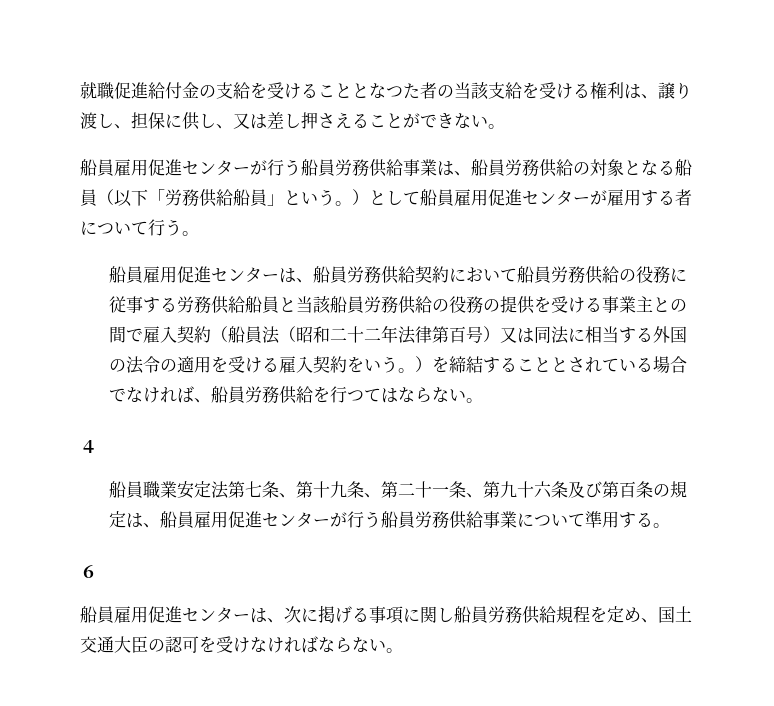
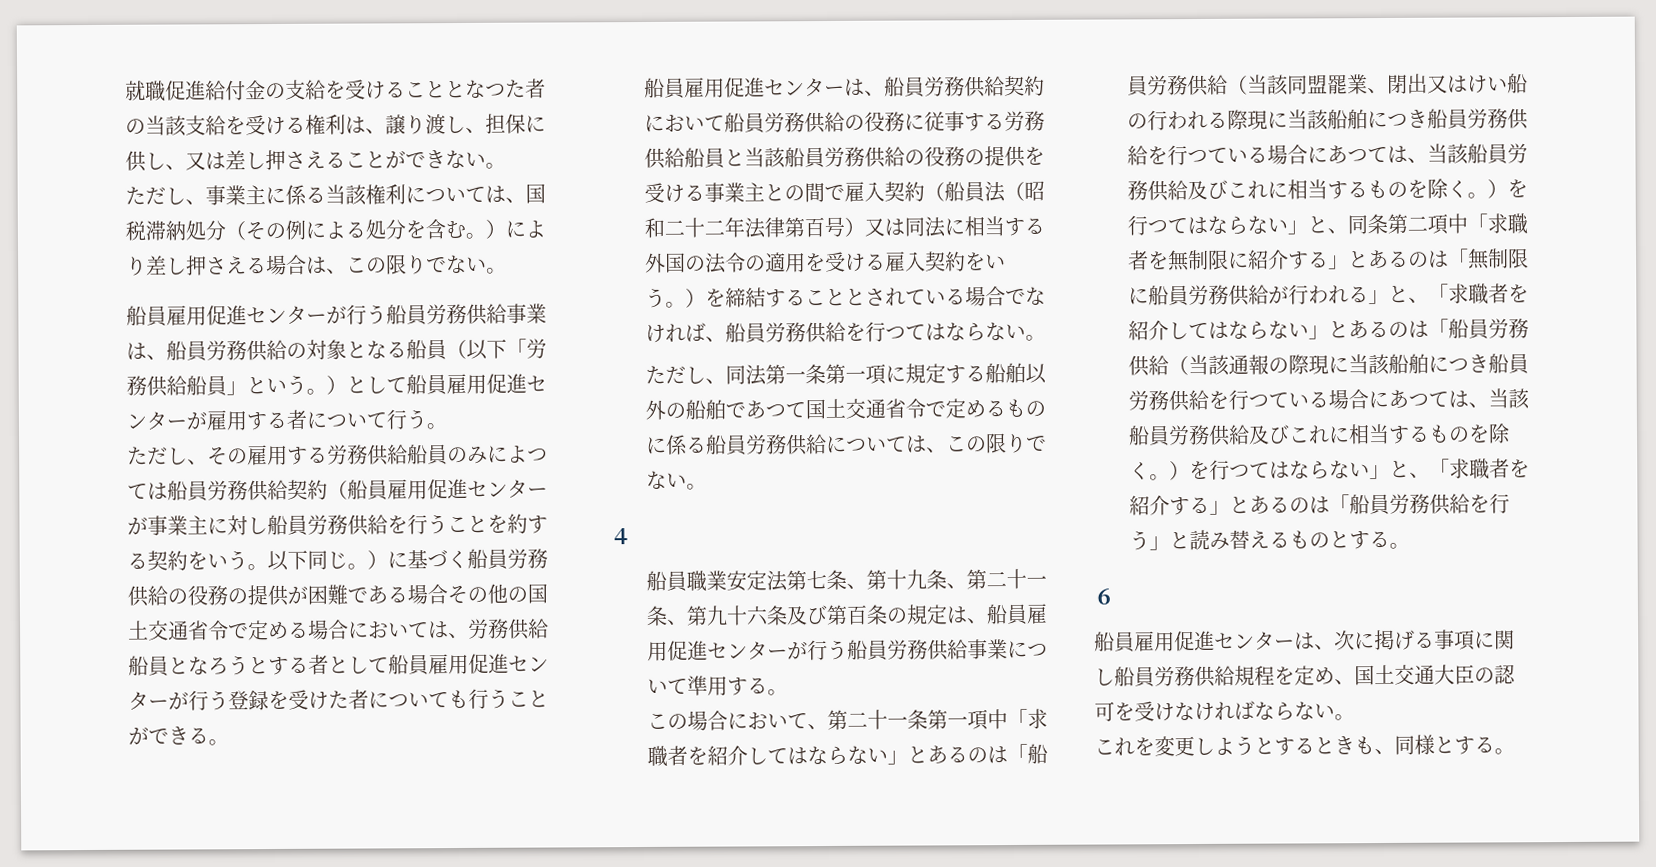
(505, 126) none -> [125,183,546,206] [125,219,546,241] [126,254,507,276] // ただし、事業主に係る当該権利については、国税滞納処分（その例による処分を含む。）により差し押さえる場合は、この限りでない。
(199, 233) none -> [127,444,548,466] [127,478,548,502] [127,513,548,536] [127,548,548,572] [127,583,548,607] [128,618,549,641] [128,653,549,676] [128,688,549,711] [128,726,229,746] // ただし、その雇用する労務供給船員のみによつては船員労務供給契約（船員雇用促進センターが事業主に対し船員労務供給を行うことを約する契約をいう。以下同じ。）に基づく船員労務供給の役務の提供が困難である場合その他の国土交通省令で定める場合においては、労務供給船員となろうとする者として船員雇用促進センターが行う登録を受けた者についても行うことができる。
(483, 400) none -> [644,362,1047,386] [644,398,1046,420] [645,433,1047,456] [645,470,707,490] // ただし、同法第一条第一項に規定する船舶以外の船舶であつて国土交通省令で定めるものに係る船員労務供給については、この限りでない。
(670, 525) none -> [646,708,1048,731] [646,743,1048,767] [1126,73,1528,97] [1126,108,1529,131] [1126,143,1528,166] [1126,178,1528,202] [1126,213,1528,236] [1127,248,1529,272] [1127,283,1529,306] [1127,318,1529,341] [1127,353,1529,377] [1127,388,1530,412] [1127,423,1511,446] [1128,458,1530,481] [1128,493,1510,516] [1128,529,1410,551] // この場合において、第二十一条第一項中「求職者を紹介してはならない」とあるのは「船員労務供給（当該同盟罷業、閉出又はけい船の行われる際現に当該船舶につき船員労務供給を行つている場合にあつては、当該船員労務供給及びこれに相当するものを除く。）を行つてはならない」と、同条第二項中「求職者を無制限に紹介する」とあるのは「無制限に船員労務供給が行われる」と、「求職者を紹介してはならない」とあるのは「船員労務供給（当該通報の際現に当該船舶につき船員労務供給を行つている場合にあつては、当該船員労務供給及びこれに相当するものを除く。）を行つてはならない」と、「求職者を紹介する」とあるのは「船員労務供給を行う」と読み替えるものとする。
(403, 650) none -> [1094,734,1515,757] // これを変更しようとするときも、同様とする。

